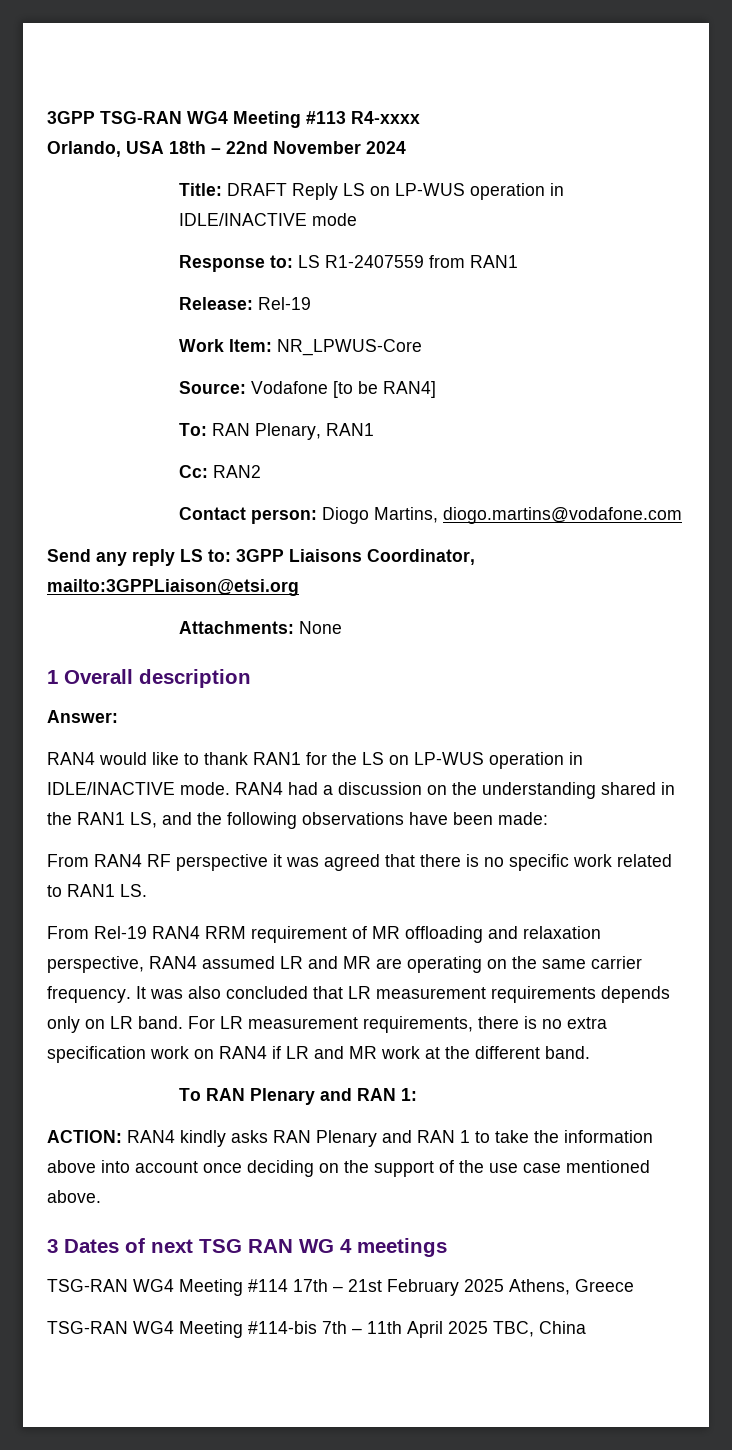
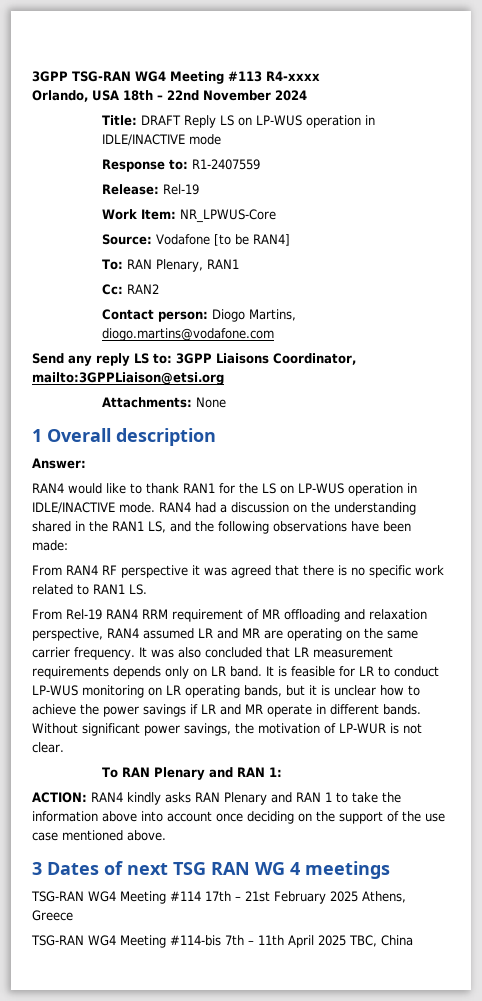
[298,255,321,268] LS -> (189, 164) none
[429,255,519,268] from RAN1 -> (261, 164) none
[188,1016,607,1033] [47,1046,590,1063] For LR measurement requirements, there is no extra specification work on RAN4 if LR and MR work at the different band. -> [266,666,439,677] [32,685,420,698] [32,704,421,717] [32,723,422,736] [32,742,64,753] It is feasible for LR to conduct LP-WUS monitoring on LR operating bands, but it is unclear how to achieve the power savings if LR and MR operate in different bands. Without significant power savings, the motivation of LP-WUR is not clear.

